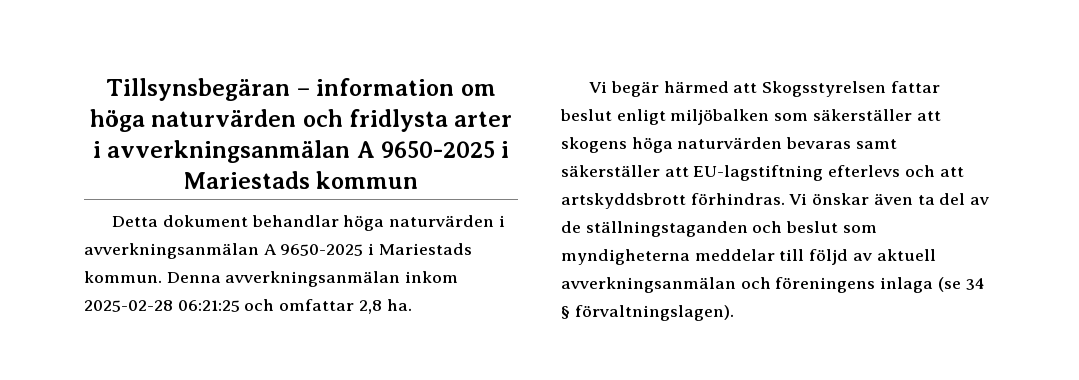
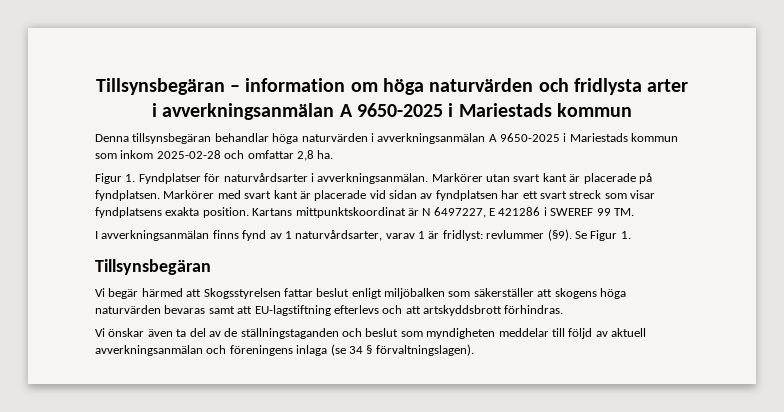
[112,215,248,227] Detta dokument -> [95,133,212,144] Denna tillsynsbegäran
[84,271,401,287] kommun. Denna avverkningsanmälan -> [631,133,679,142] [95,153,117,159] kommun som
[177,300,240,312] 06:21:25 -> (221, 154) none
(412, 305) none -> [95,173,652,184] [95,190,655,201] [95,207,634,218] [95,229,631,241] [95,259,211,275] // Figur 1. Fyndplatser för naturvårdsarter i avverkningsanmälan. Markörer utan svart kant är placerade på fyndplatsen. Markörer med svart kant är placerade vid sidan av fyndplatsen har ett svart streck som visar fyndplatsens exakta position. Kartans mittpunktskoordinat är N 6497227, E 421286 i SWEREF 99 TM. // I avverkningsanmälan finns fynd av 1 naturvårdsarter, varav 1 är fridlyst: revlummer (§9). Se Figur 1. // Tillsynsbegäran
[561,165,660,177] säkerställer -> (235, 310) none
(785, 199) none -> (564, 309) //
[561,249,690,265] myndigheterna -> [426,328,496,339] myndigheten

